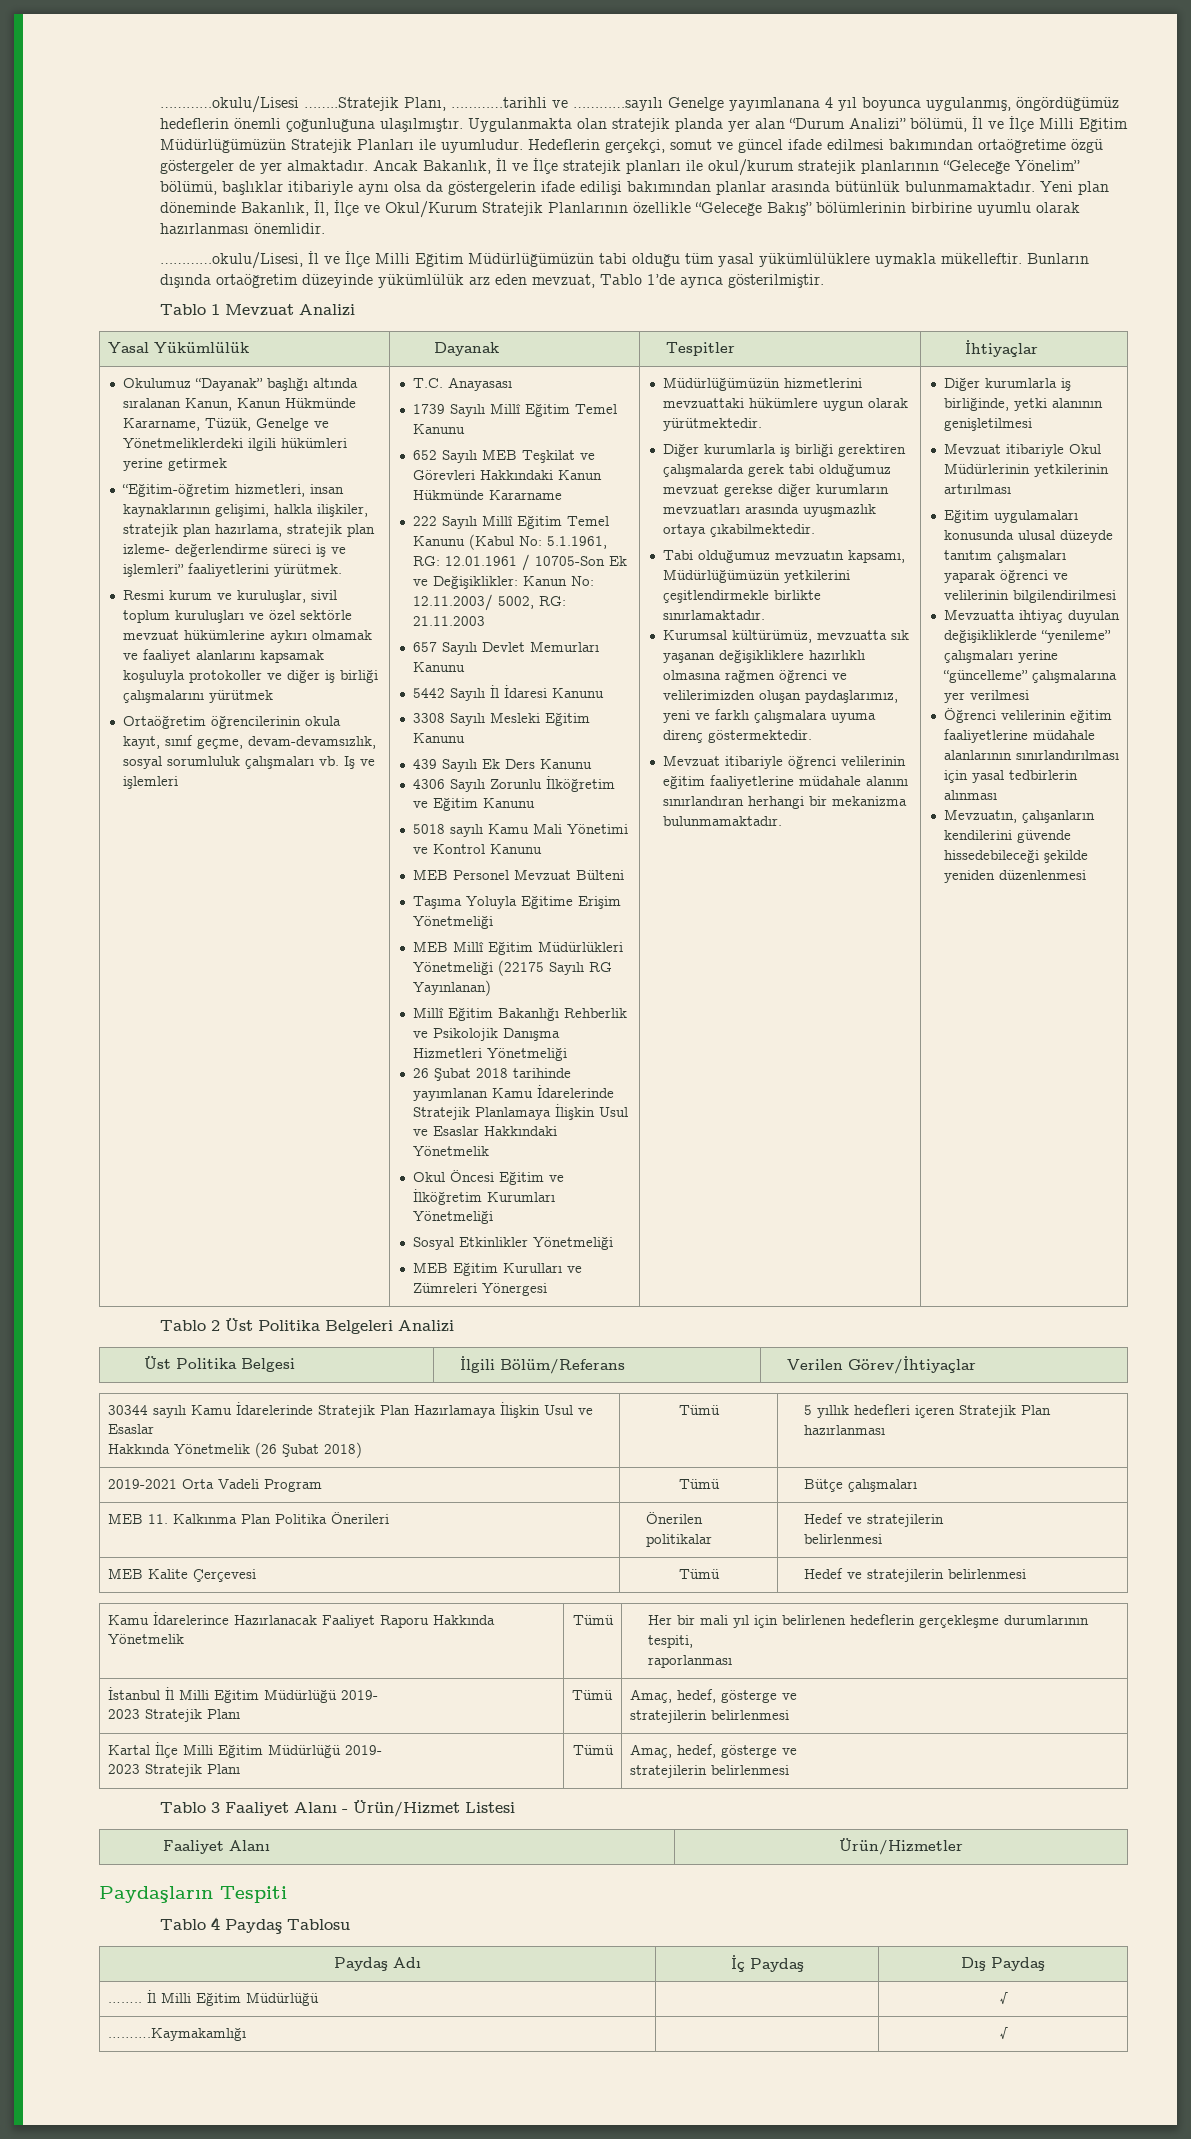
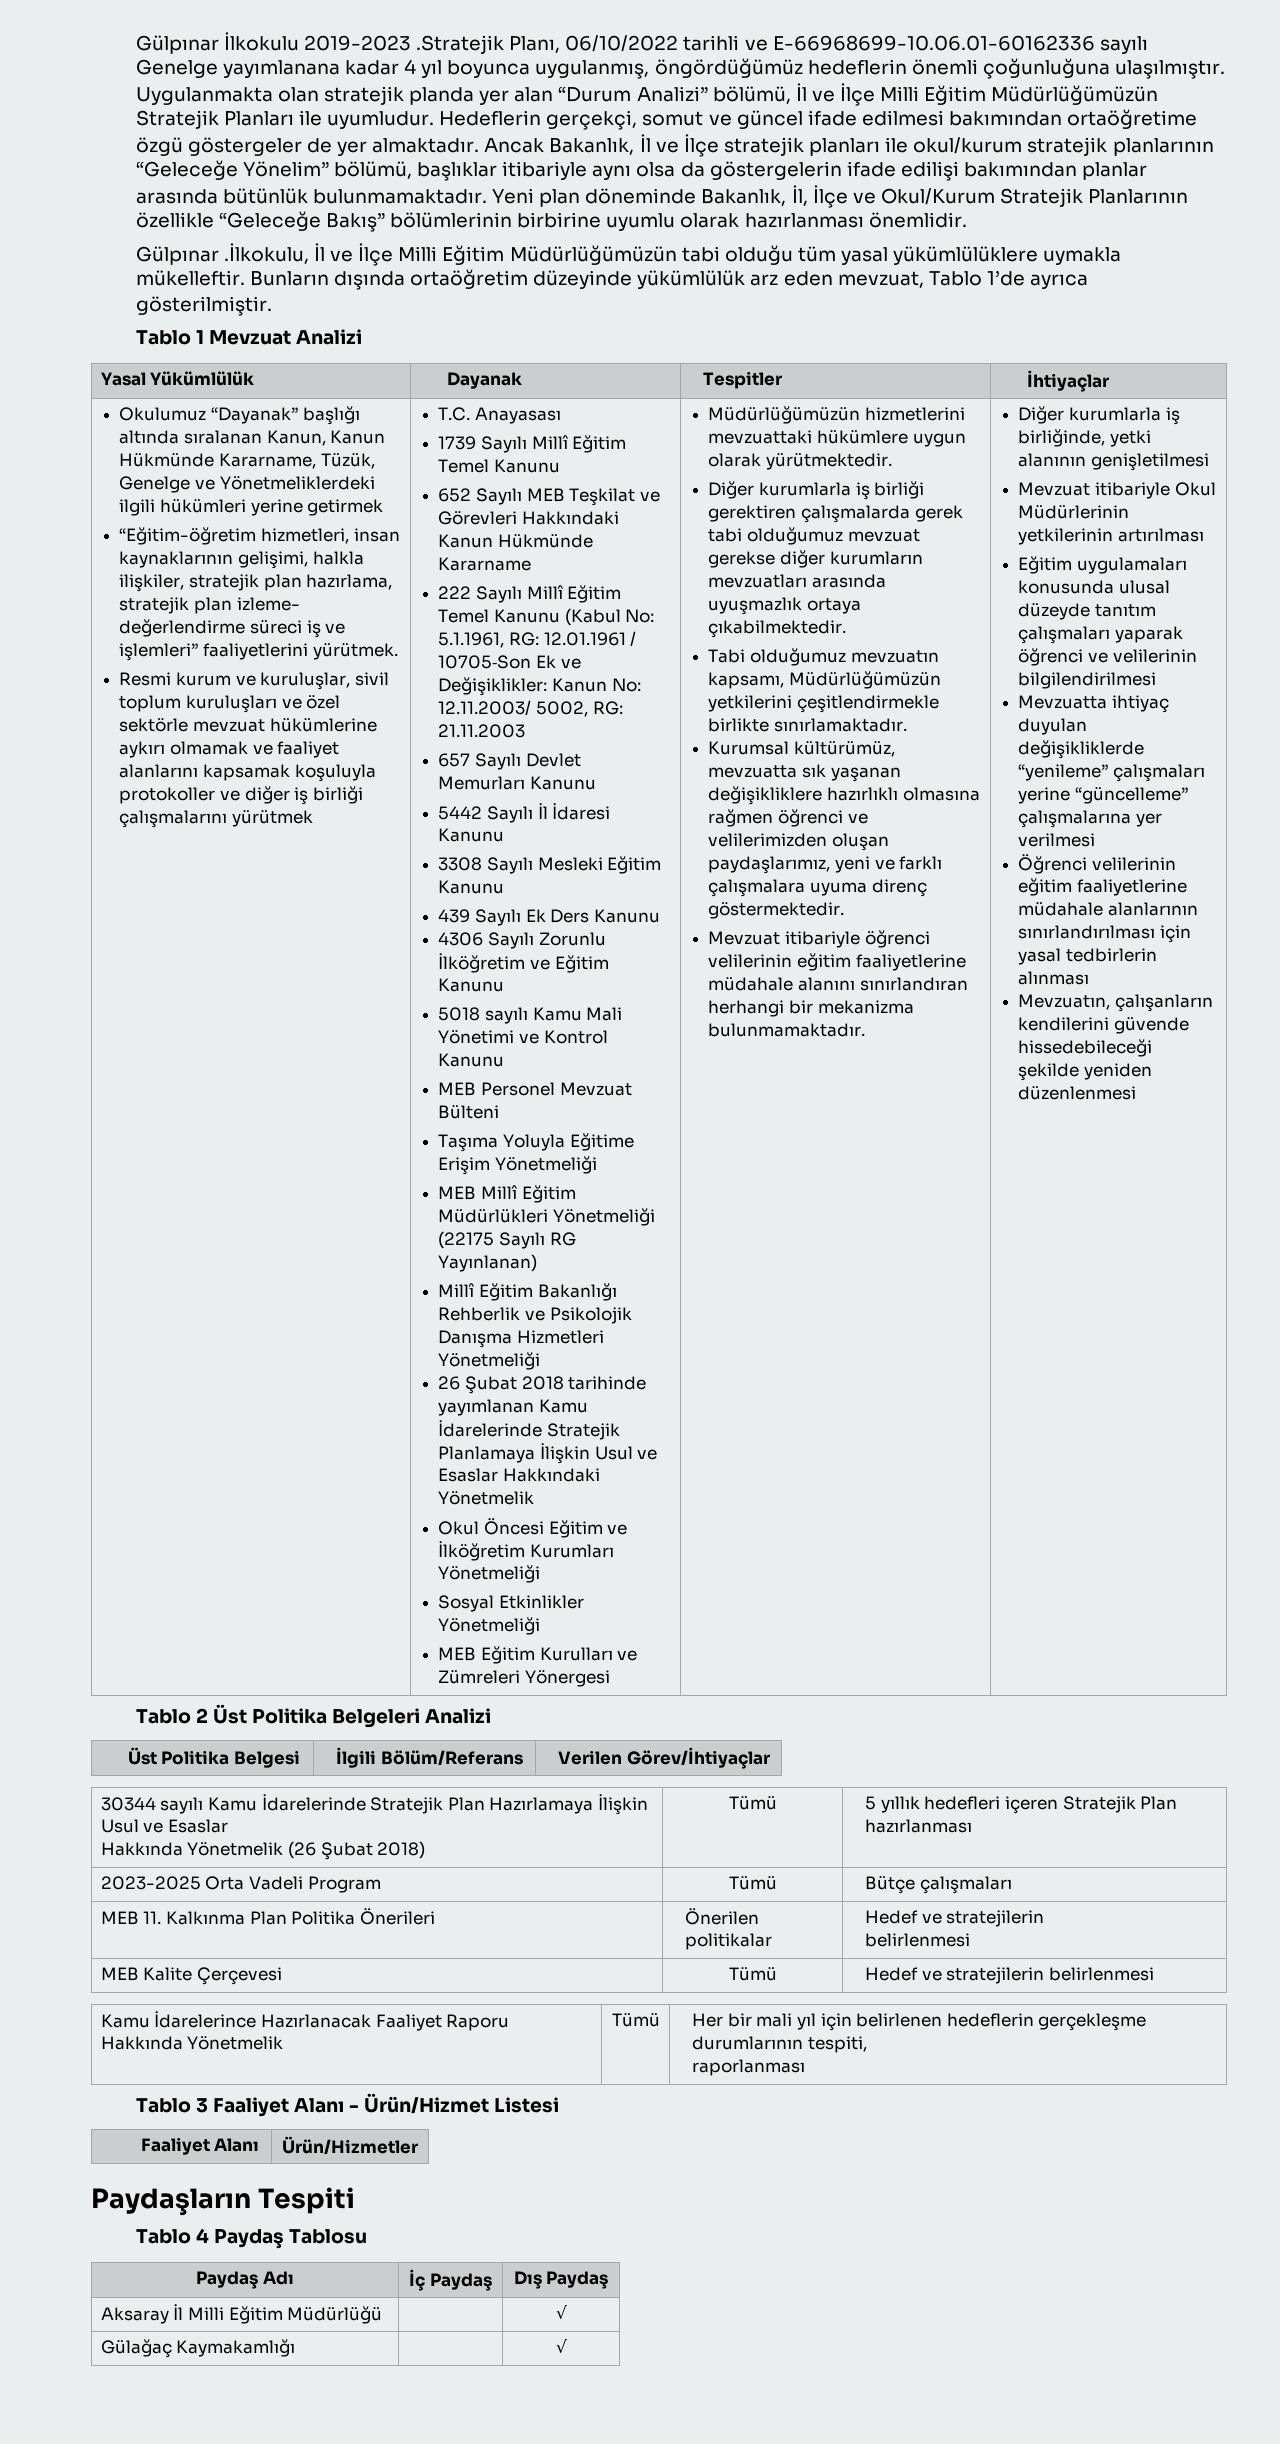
[160,96,664,113] …………okulu/Lisesi ……..Stratejik Planı, …………tarihli ve …………sayılı -> [135,32,1148,54] Gülpınar İlkokulu 2019-2023 .Stratejik Planı, 06/10/2022 tarihli ve E-66968699-10.06.01-60162336 sayılı
(821, 104) none -> [344,60,399,75] kadar
[160,252,304,269] …………okulu/Lisesi, -> [135,243,309,265] Gülpınar .İlkokulu,
[123,716,342,729] [123,735,377,749] [123,756,376,769] [123,776,179,789] // Ortaöğretim öğrencilerinin okula kayıt, sınıf geçme, devam-devamsızlık, sosyal sorumluluk çalışmaları vb. Iş ve işlemleri -> (314, 818) none
[107,1479,177,1489] 2019-2021 -> [100,1876,201,1890] 2023-2025
[107,1687,378,1703] [107,1709,240,1722] [571,1690,613,1700] [629,1689,797,1703] [629,1710,789,1723] [107,1742,382,1758] [107,1764,240,1777] [572,1745,614,1755] [629,1744,797,1758] [629,1765,789,1778] // İstanbul İl Milli Eğitim Müdürlüğü 2019- // 2023 Stratejik Planı | Tümü | Amaç, hedef, gösterge ve // stratejilerin belirlenmesi // Kartal İlçe Milli Eğitim Müdürlüğü 2019- // 2023 Stratejik Planı | Tümü | Amaç, hedef, gösterge ve // stratejilerin belirlenmesi -> (806, 2067) none
[107,2002,142,2003] …….. -> [100,2307,169,2324] Aksaray
[107,2028,246,2041] ……….Kaymakamlığı -> [100,2339,296,2358] Gülağaç Kaymakamlığı

